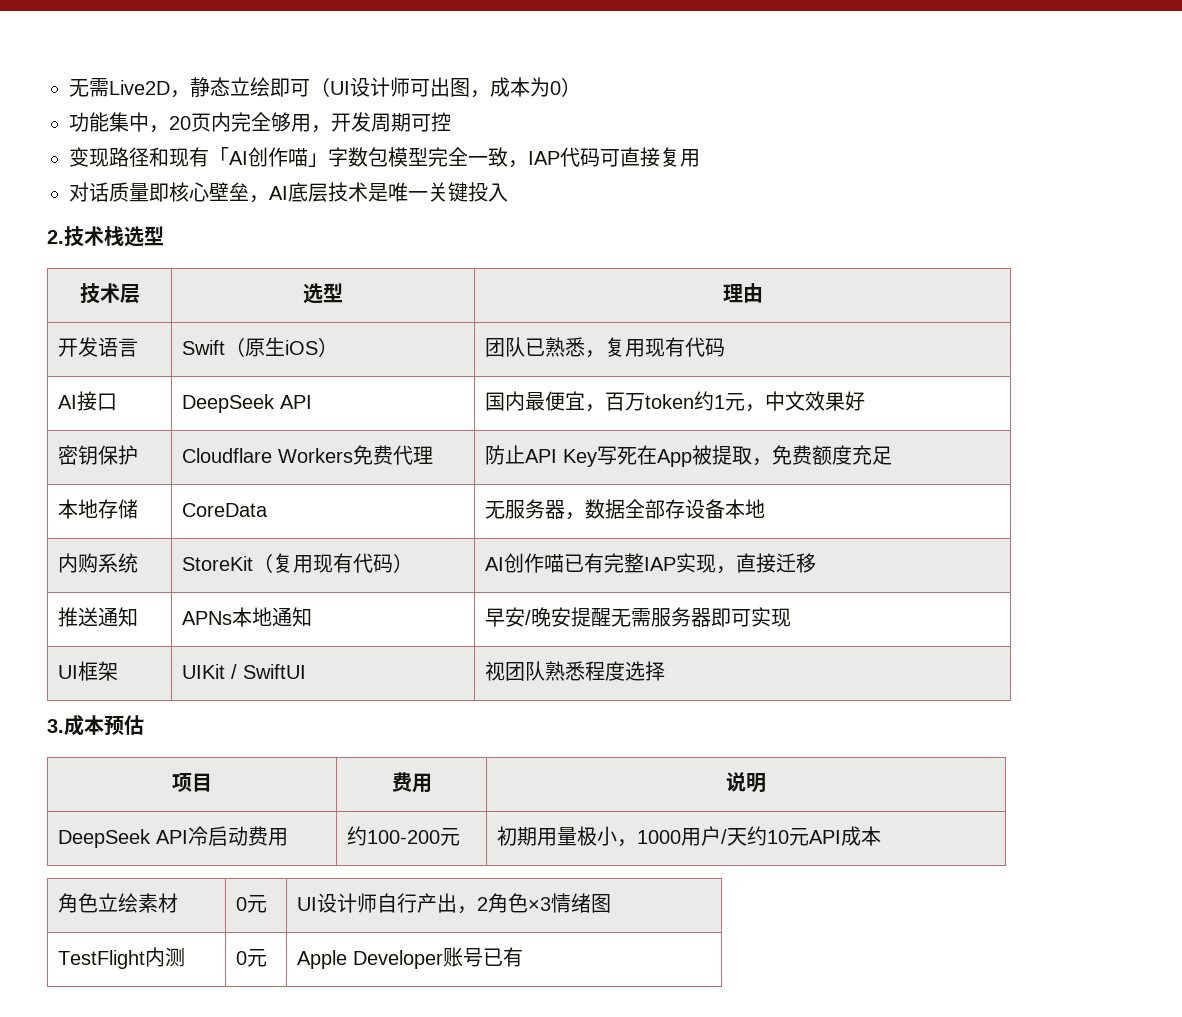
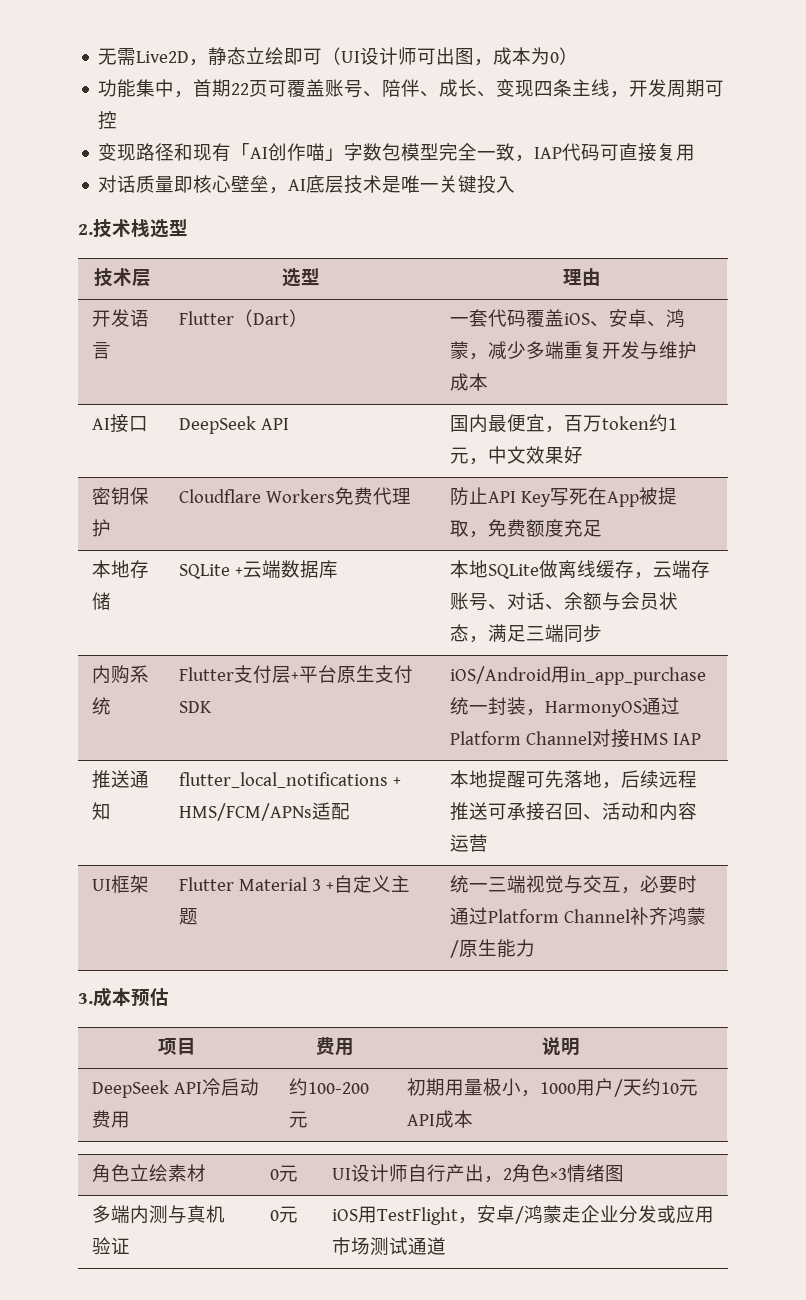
[169,112,311,132] 20页内完全够用 -> [193,79,611,98] 首期22页可覆盖账号、陪伴、成长、变现四条主线
[182,337,339,357] [485,337,726,358] Swift（原生iOS） | 团队已熟悉，复用现有代码 -> [178,309,308,327] [449,309,685,328] [449,341,697,360] [449,373,488,391] Flutter（Dart） | 一套代码覆盖iOS、安卓、鸿蒙，减少多端重复开发与维护成本
[182,503,269,517] [485,499,766,520] [58,553,139,573] [182,553,414,573] [485,553,817,574] [58,607,139,627] [182,607,313,627] [485,607,792,627] [58,661,119,681] [182,664,307,679] [485,661,666,681] CoreData | 无服务器，数据全部存设备本地 // 内购系统 | StoreKit（复用现有代码） | AI创作喵已有完整IAP实现，直接迁移 // 推送通知 | APNs本地通知 | 早安/晚安提醒无需服务器即可实现 // UI框架 | UIKit / SwiftUI | 视团队熟悉程度选择 -> [178,560,338,579] [449,560,710,579] [449,592,678,611] [449,624,602,643] [91,665,149,684] [91,697,111,715] [178,665,413,684] [178,701,212,713] [449,666,706,685] [449,697,680,717] [449,729,701,748] [91,770,149,789] [91,802,111,820] [178,772,401,788] [178,802,350,821] [449,770,697,789] [449,802,697,821] [449,834,488,852] [91,875,149,893] [178,875,410,893] [178,908,198,925] [449,875,697,894] [449,907,706,926] [449,939,535,958] SQLite +云端数据库 | 本地SQLite做离线缓存，云端存账号、对话、余额与会员状态，满足三端同步 // 内购系统 | Flutter支付层+平台原生支付SDK | iOS/Android用in_app_purchase统一封装，HarmonyOS通过Platform Channel对接HMS IAP // 推送通知 | flutter_local_notifications + HMS/FCM/APNs适配 | 本地提醒可先落地，后续远程推送可承接召回、活动和内容运营 // UI框架 | Flutter Material 3 +自定义主题 | 统一三端视觉与交互，必要时通过Platform Channel补齐鸿蒙/原生能力
[58,950,146,969] TestFlight -> [91,1205,130,1224] 多端
[236,949,268,967] [297,947,524,969] | 0元 | Apple Developer账号已有 -> [167,1205,225,1224] [91,1237,130,1255] [269,1206,298,1223] [331,1205,714,1225] [331,1237,446,1256] 与真机验证 | 0元 | iOS用TestFlight，安卓/鸿蒙走企业分发或应用市场测试通道

